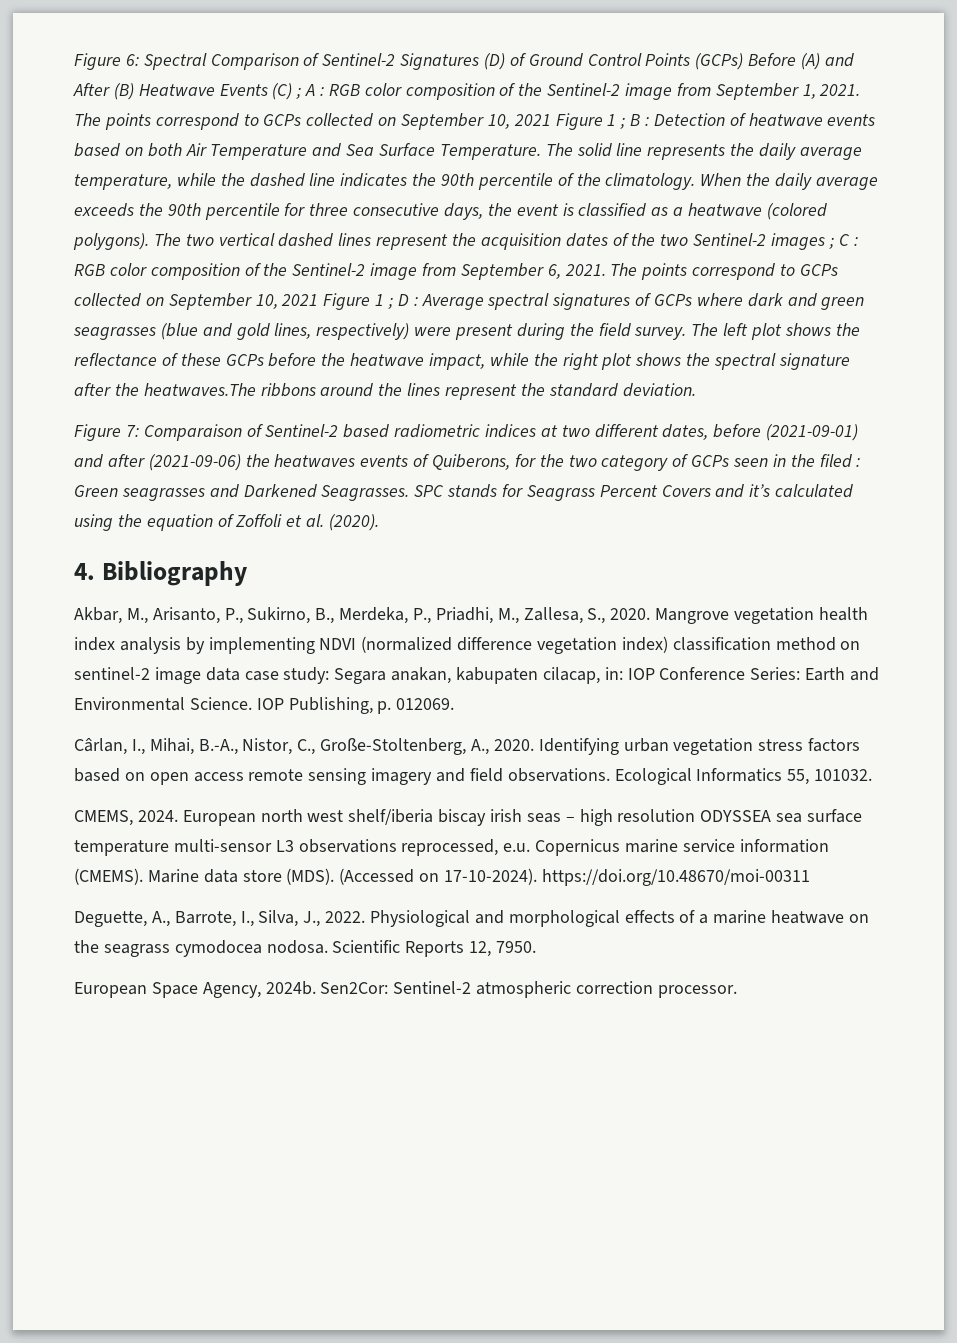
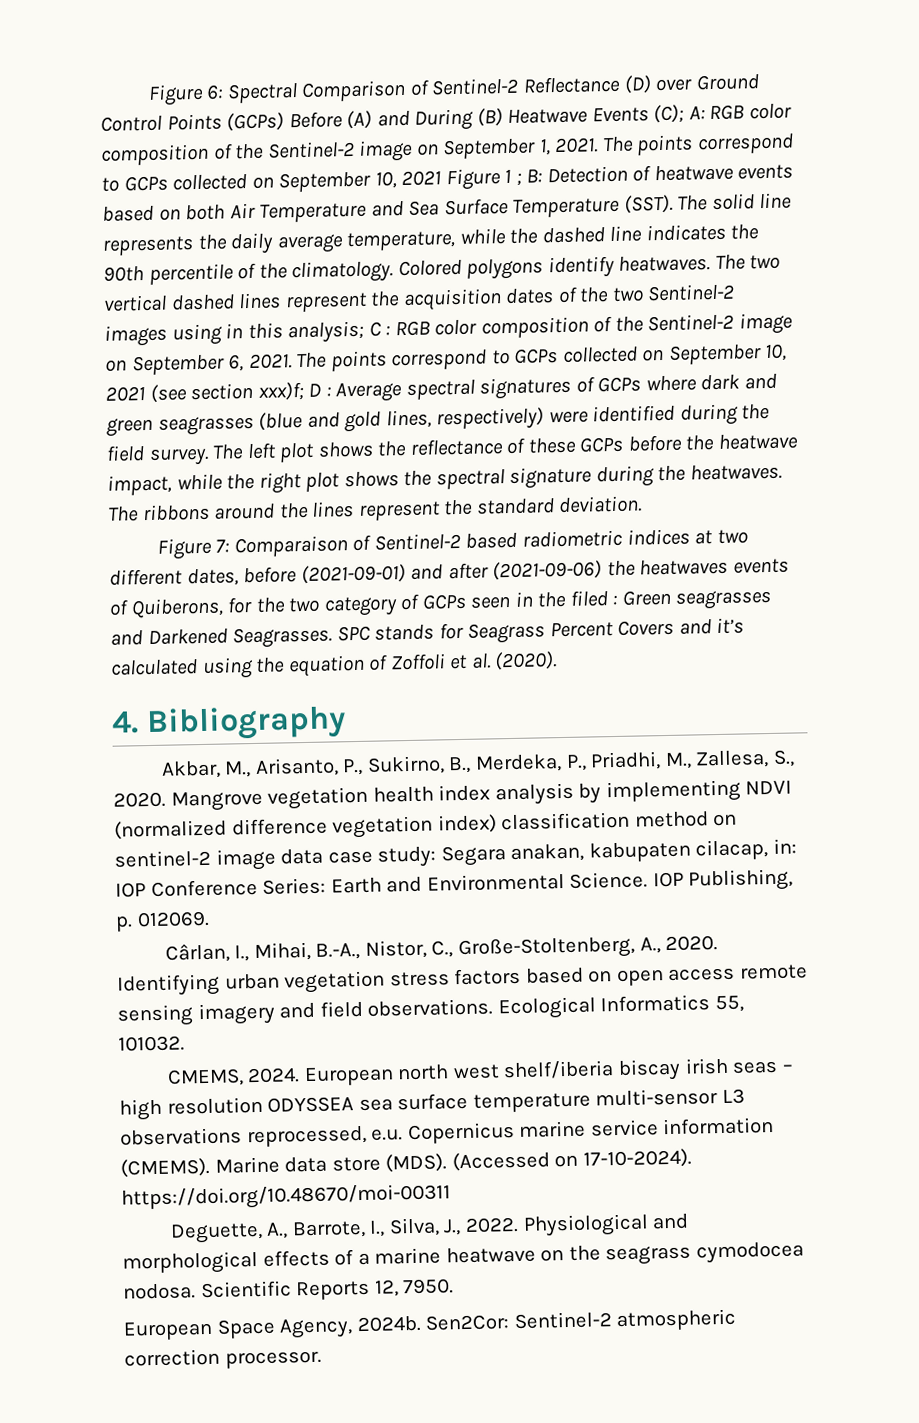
[400,53,527,70] Signatures (D) of -> [522,75,694,94] Reflectance (D) over
[73,83,110,96] After -> [414,108,475,131] During
[272,83,711,100] (C) ; A : RGB color composition of the Sentinel-2 image from -> [653,103,792,124] [100,139,439,166] (C); A: RGB color composition of the Sentinel-2 image on
[630,114,650,126] B : -> [526,169,543,183] B:
[439,144,541,160] Temperature. -> [512,194,673,218] Temperature (SST).
[700,173,878,190] [74,203,827,220] [73,233,149,250] When the daily average exceeds the 90th percentile for three consecutive days, the event is classified as a heatwave (colored polygons). -> [397,255,711,280] Colored polygons identify heatwaves.
[828,237,834,249] ; -> [171,320,365,346] using in this analysis;
[422,263,457,276] from -> [105,359,127,372] on
[323,293,394,310] Figure 1 ; -> [149,381,304,403] (see section xxx)f;
[455,324,514,340] present -> [592,404,676,423] identified
[74,383,256,396] after the heatwaves.The -> [595,463,782,488] [107,506,139,522] during the heatwaves. The

